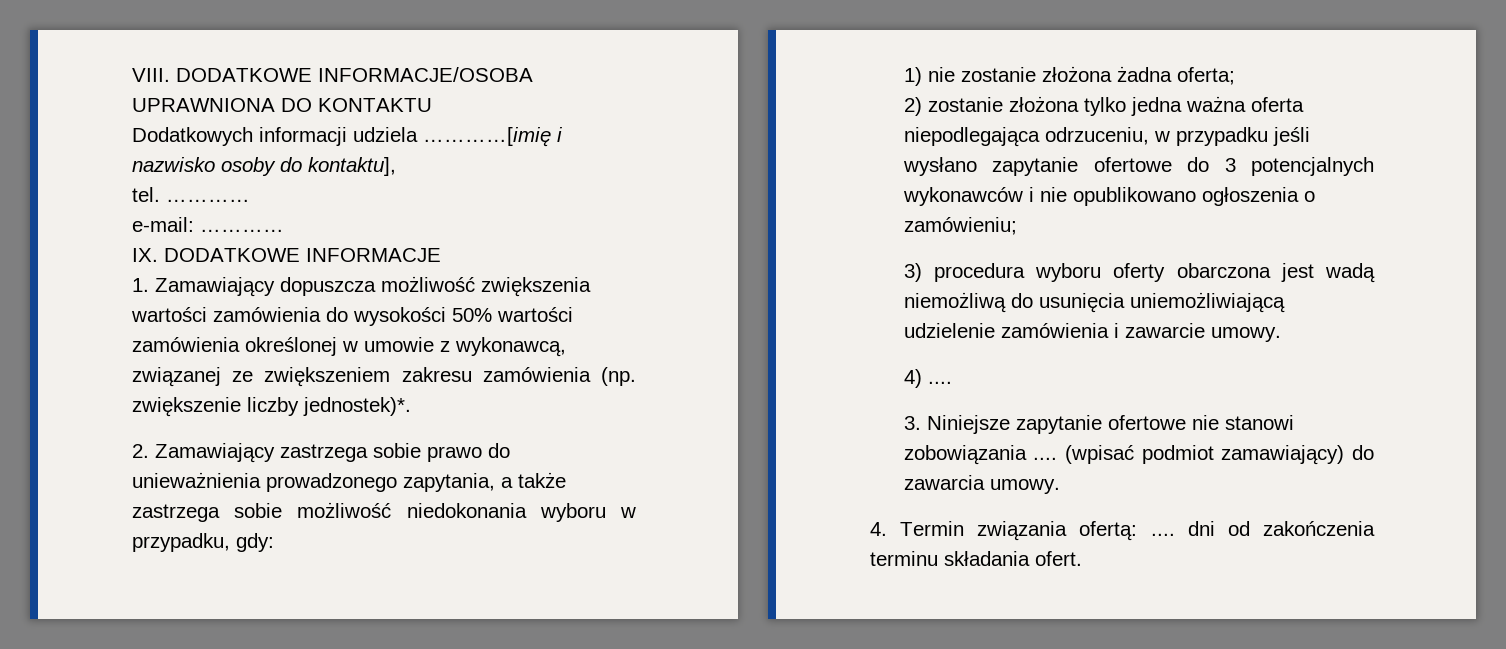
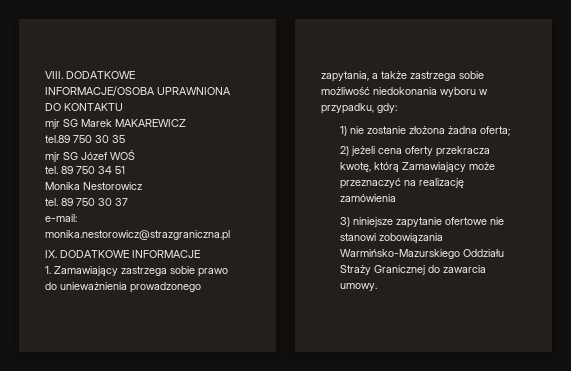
[132,127,563,147] [132,157,396,176] [132,187,250,202] Dodatkowych informacji udziela …………[imię i nazwisko osoby do kontaktu], // tel. ………… -> [45,119,186,129] [45,135,125,143] [45,149,135,162] [45,166,125,174] [45,182,142,190] [45,198,128,206] mjr SG Marek MAKAREWICZ // tel.89 750 30 35 // mjr SG Józef WOŚ // tel. 89 750 34 51 // Monika Nestorowicz // tel. 89 750 30 37
[200,229,284,232] ………… -> [45,230,230,241] monika.nestorowicz@strazgraniczna.pl
[280,276,591,297] [131,307,573,326] [132,337,566,357] [132,367,636,387] [132,397,411,417] [132,443,275,463] dopuszcza możliwość zwiększenia wartości zamówienia do wysokości 50% wartości zamówienia określonej w umowie z wykonawcą, związanej ze zwiększeniem zakresu zamówienia (np. zwiększenie liczby jednostek)*. // 2. Zamawiający -> (118, 271) none
[927,96,1304,116] [903,127,1310,147] [902,157,1374,176] [902,187,1315,206] [903,217,1017,235] [903,263,1375,283] [903,292,1285,313] [903,323,1281,342] [903,369,952,388] [903,415,1010,434] zostanie złożona tylko jedna ważna oferta niepodlegająca odrzuceniu, w przypadku jeśli wysłano zapytanie ofertowe do 3 potencjalnych wykonawców i nie opublikowano ogłoszenia o zamówieniu; // 3) procedura wyboru oferty obarczona jest wadą niemożliwą do usunięcia uniemożliwiającą udzielenie zamówienia i zawarcie umowy. // 4) .... // 3. Niniejsze -> [351,146,491,157] [340,162,496,172] [340,178,465,189] [340,194,397,202] [340,217,394,227] jeżeli cena oferty przekracza kwotę, którą Zamawiający może przeznaczyć na realizację zamówienia // 3) niniejsze
[1033,445,1345,465] .... (wpisać podmiot zamawiający) -> [340,249,505,259] [340,265,426,275] Warmińsko-Mazurskiego Oddziału Straży Granicznej
[870,521,1375,541] [870,551,1082,566] // 4. Termin związania ofertą: .... dni od zakończenia terminu składania ofert. -> (378, 287) none

